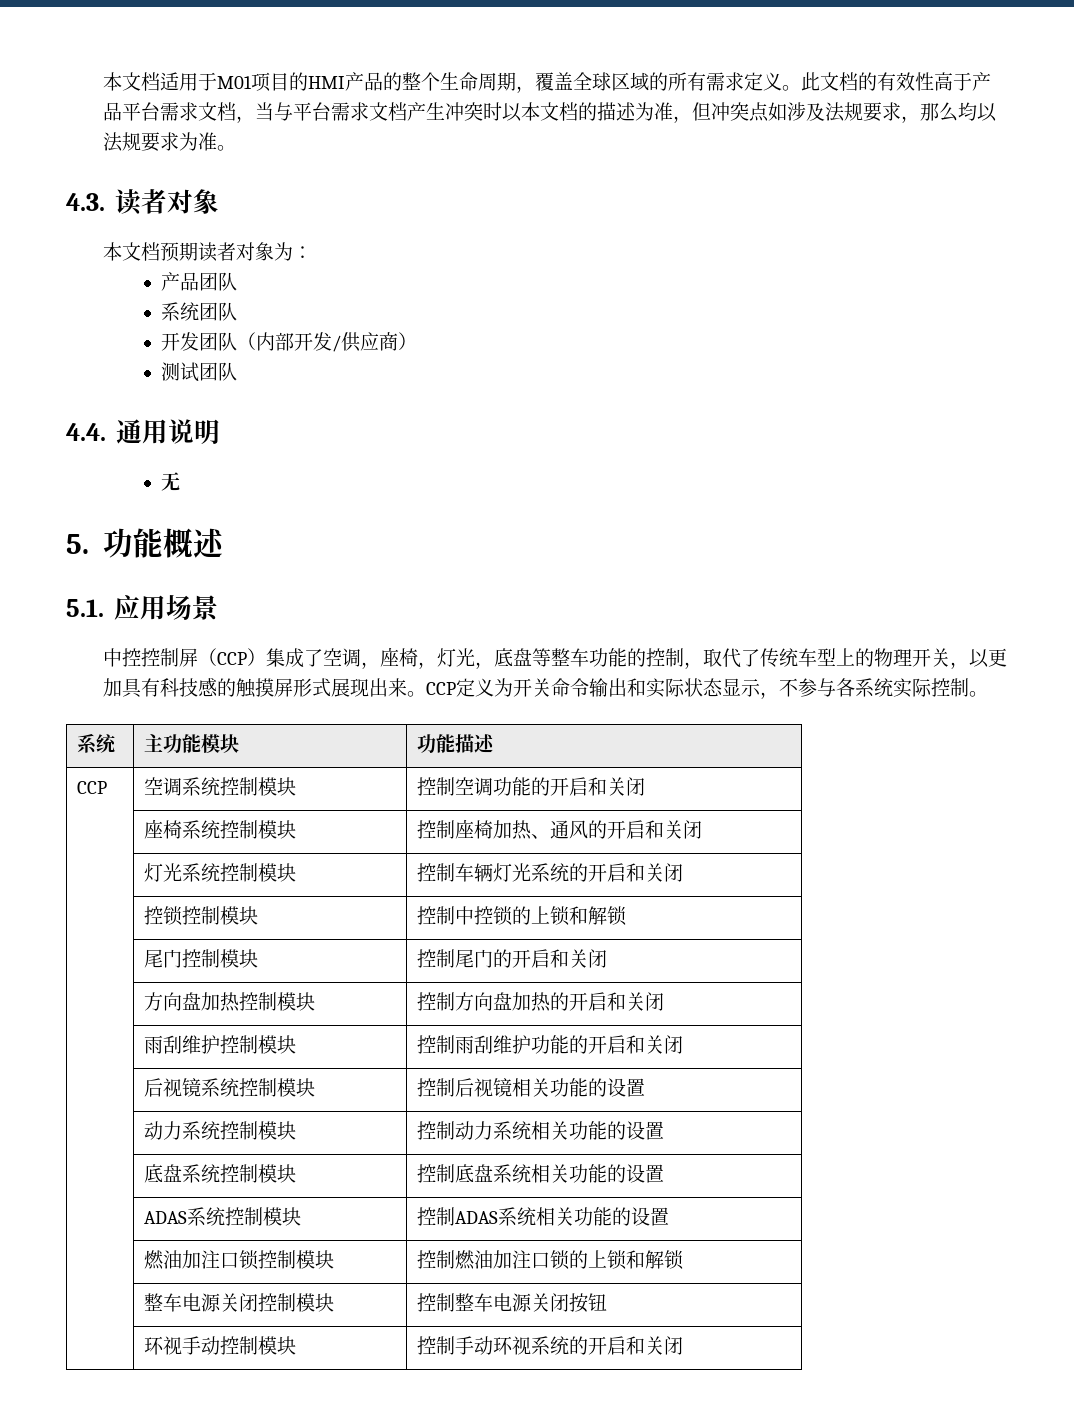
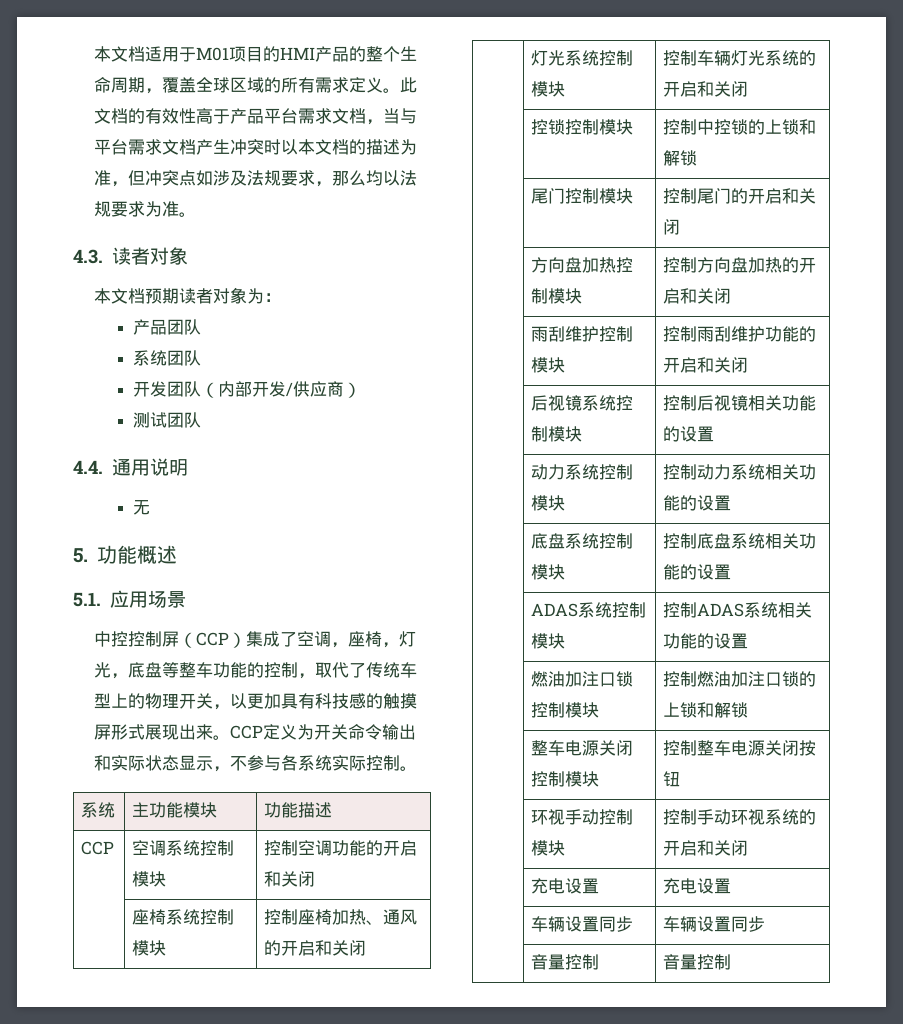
(684, 1345) none -> [530,878,599,894] [662,878,731,894] [530,916,633,932] [662,916,765,932] [530,954,599,970] [662,954,731,970] // | 充电设置 | 充电设置 // | 车辆设置同步 | 车辆设置同步 // | 音量控制 | 音量控制

